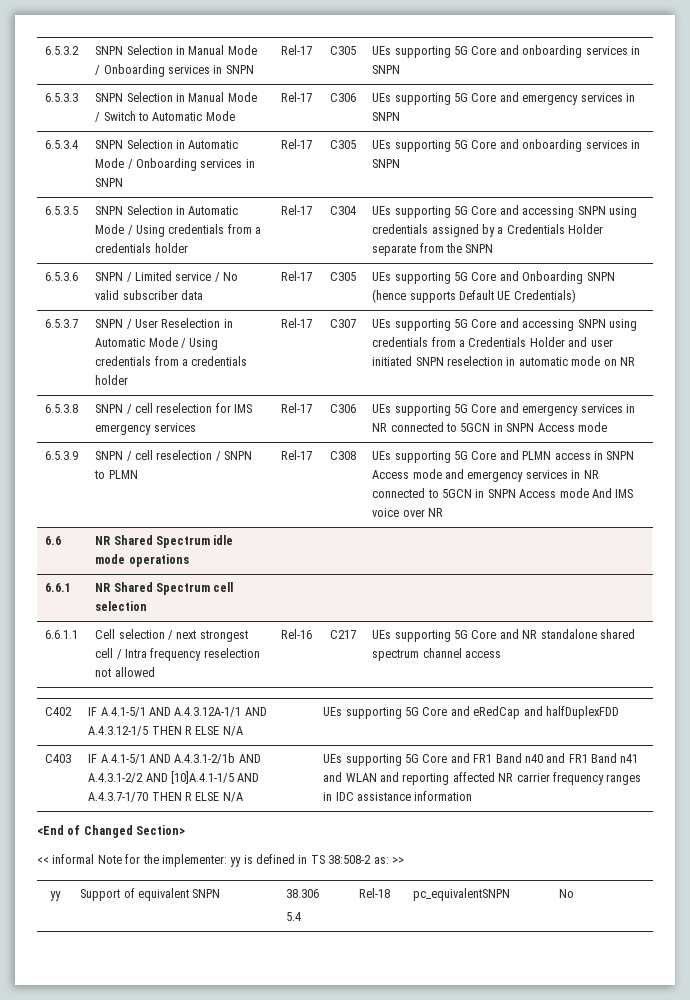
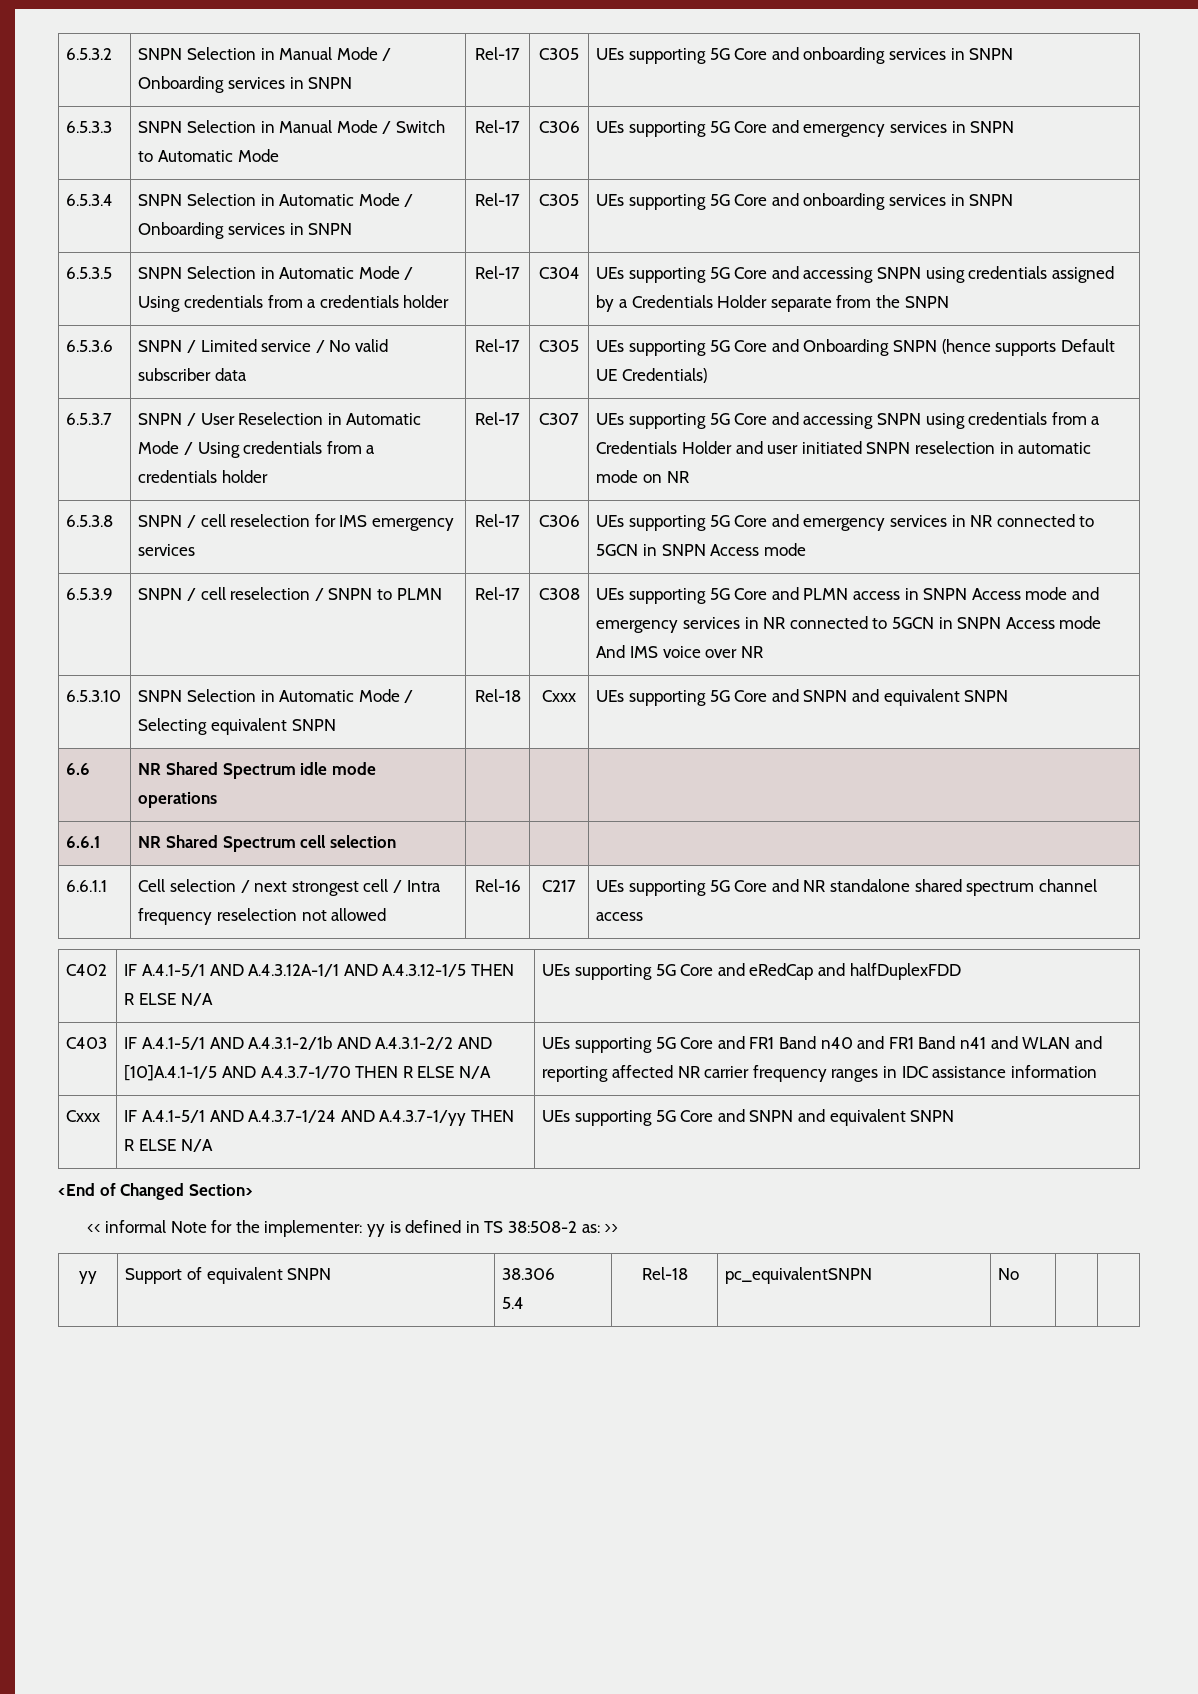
(444, 512) none -> [66,690,122,702] [138,689,414,703] [138,718,336,735] [474,689,521,702] [542,690,576,702] [596,689,1009,706] // 6.5.3.10 | SNPN Selection in Automatic Mode / Selecting equivalent SNPN | Rel-18 | Cxxx | UEs supporting 5G Core and SNPN and equivalent SNPN
(473, 796) none -> [66,1110,101,1122] [124,1110,514,1126] [124,1139,213,1152] [542,1109,955,1126] // Cxxx | IF A.4.1-5/1 AND A.4.3.7-1/24 AND A.4.3.7-1/yy THEN R ELSE N/A | UEs supporting 5G Core and SNPN and equivalent SNPN

